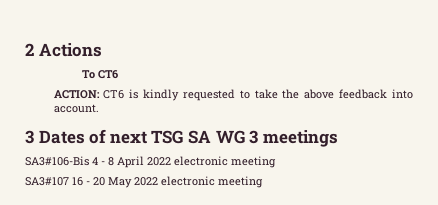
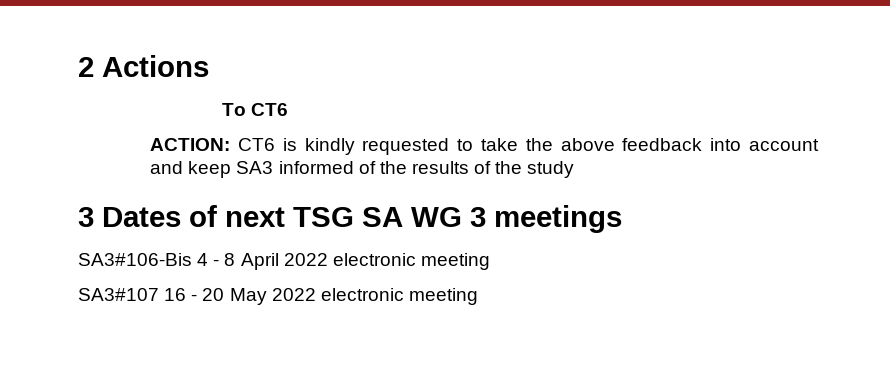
[53,104,99,113] account. -> [749,139,820,151] [150,161,575,178] account and keep SA3 informed of the results of the study

